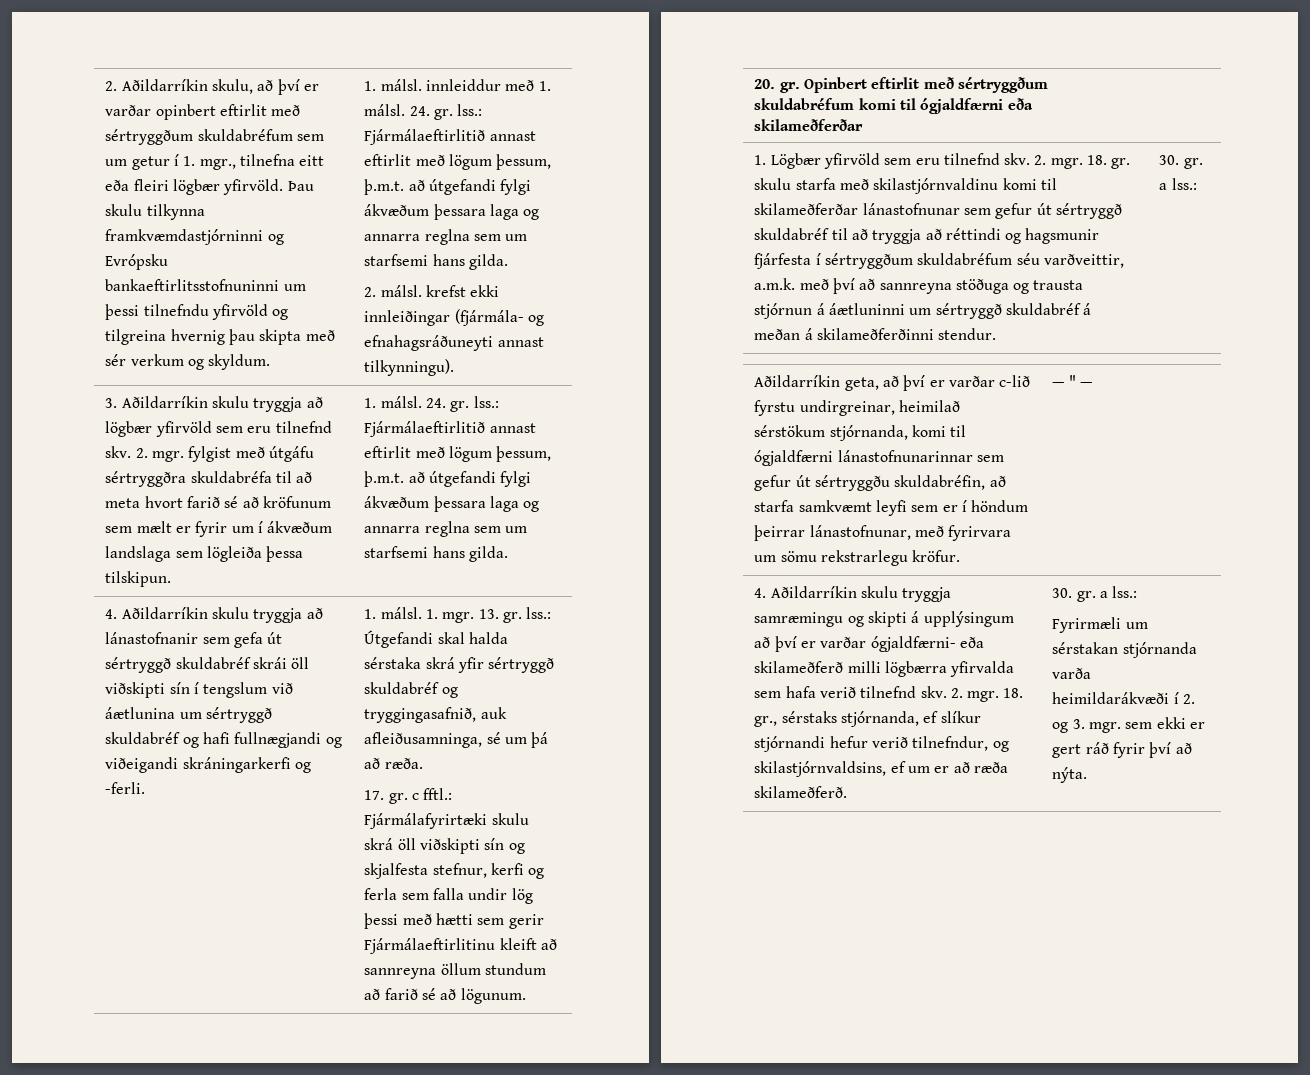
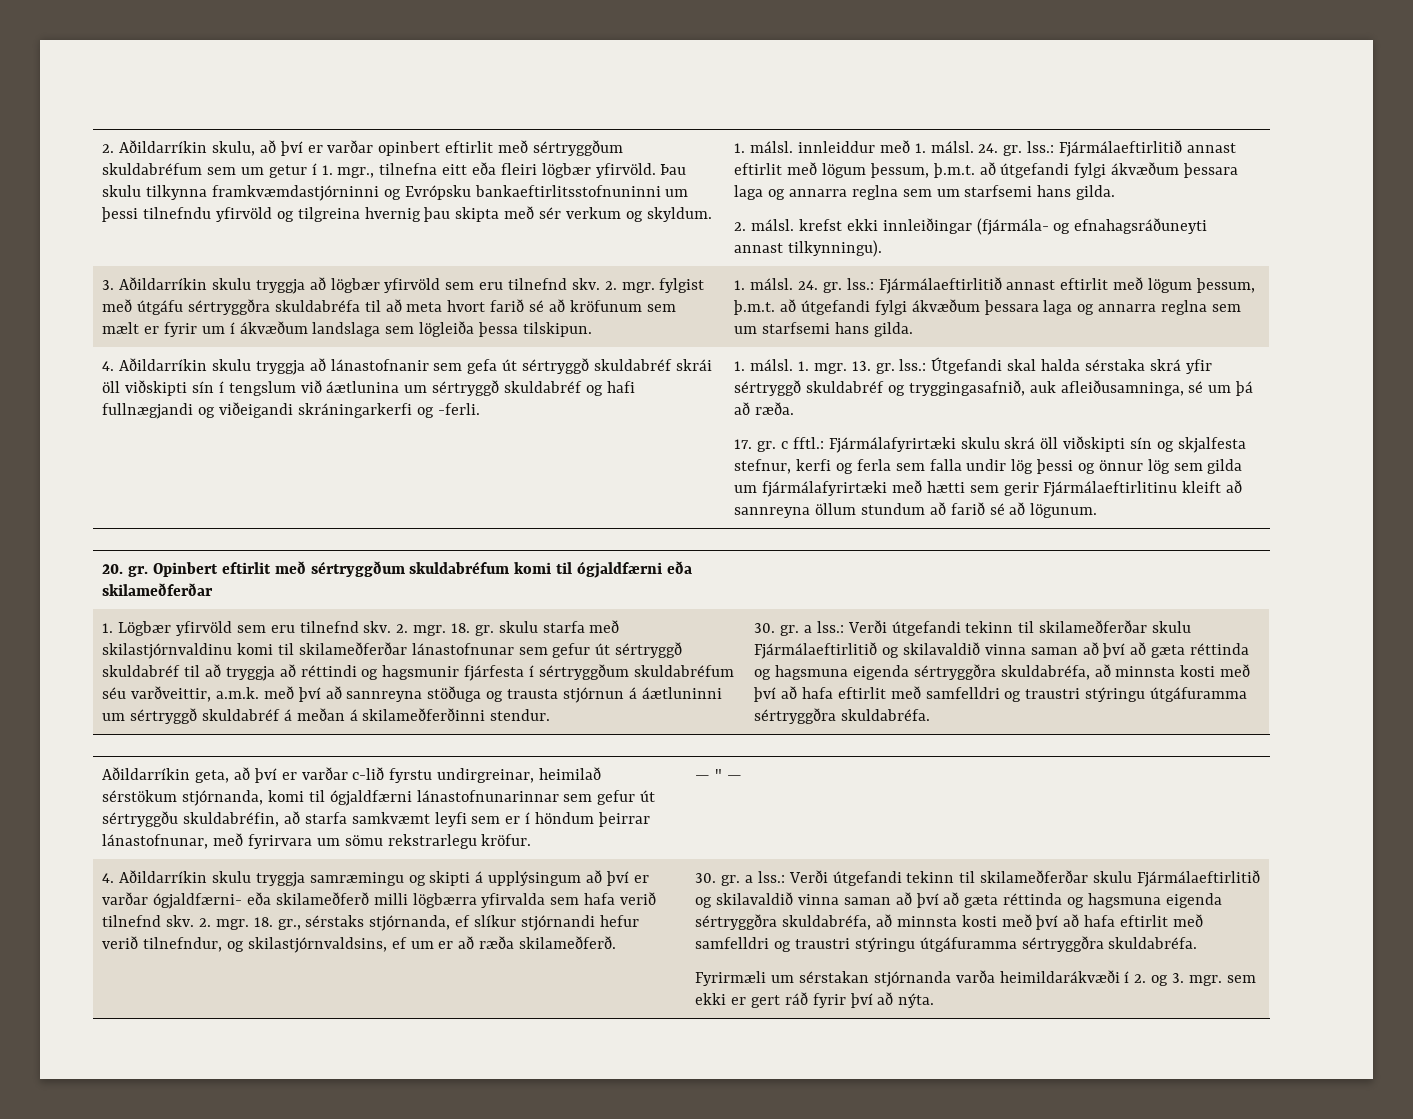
(399, 921) none -> [1077,459,1243,474] [734,481,888,497] og önnur lög sem gilda um fjármálafyrirtæki
(1197, 184) none -> [847,620,1191,636] [754,642,1249,659] [754,664,1251,680] [753,686,1247,702] [754,708,931,724] Verði útgefandi tekinn til skilameðferðar skulu Fjármálaeftirlitið og skilavaldið vinna saman að því að gæta réttinda og hagsmuna eigenda sértryggðra skuldabréfa, að minnsta kosti með því að hafa eftirlit með samfelldri og traustri stýringu útgáfuramma sértryggðra skuldabréfa.
(1138, 592) none -> [788,870,1260,887] [695,892,1222,908] [695,914,1203,930] [695,936,1198,952] Verði útgefandi tekinn til skilameðferðar skulu Fjármálaeftirlitið og skilavaldið vinna saman að því að gæta réttinda og hagsmuna eigenda sértryggðra skuldabréfa, að minnsta kosti með því að hafa eftirlit með samfelldri og traustri stýringu útgáfuramma sértryggðra skuldabréfa.

